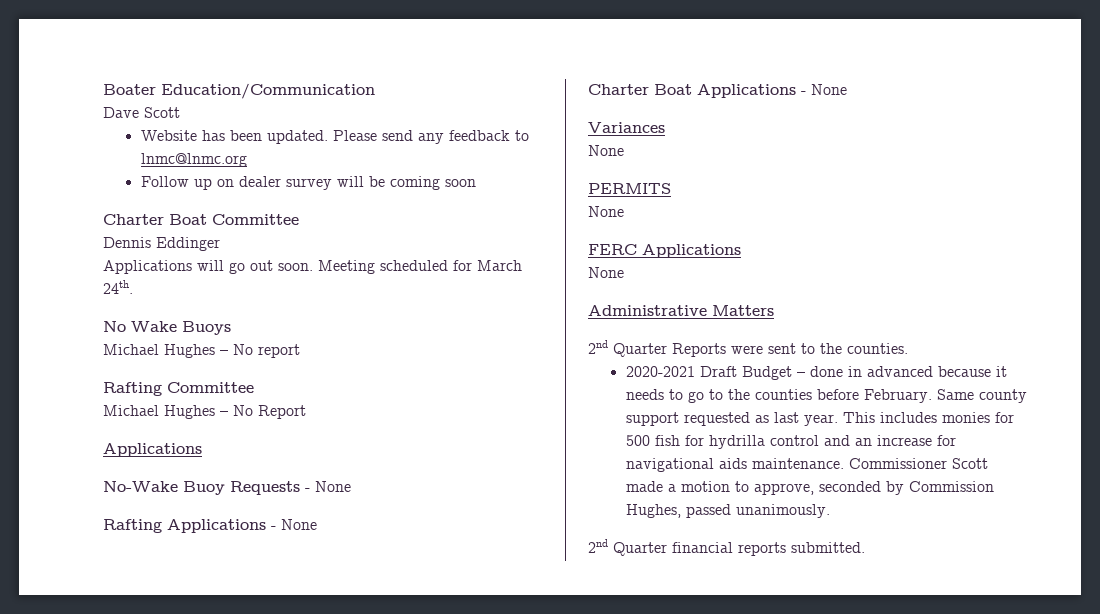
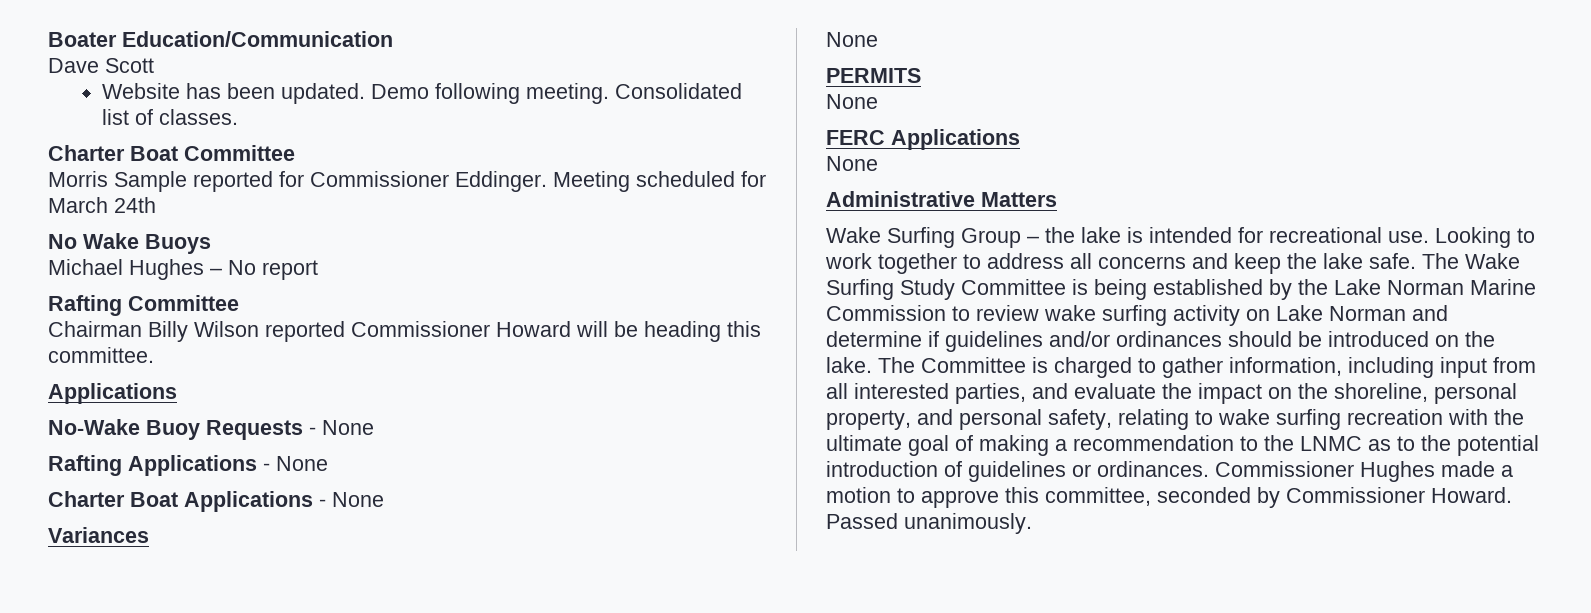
[332,130,529,144] [140,153,247,167] [140,176,476,190] [103,214,299,225] [103,237,220,251] [103,260,313,274] Please send any feedback to lnmc@lnmc.org // Follow up on dealer survey will be coming soon // Charter Boat Committee // Dennis Eddinger // Applications will go out soon. -> [370,83,742,104] [101,109,238,125] [48,145,295,161] [48,171,547,192] Demo following meeting. Consolidated list of classes. // Charter Boat Committee // Morris Sample reported for Commissioner Eddinger.
[103,280,133,294] 24th. -> [114,197,156,213] 24th
[103,405,306,419] Michael Hughes – No Report -> [48,321,761,342] [48,347,154,363] Chairman Billy Wilson reported Commissioner Howard will be heading this committee.
[588,340,908,357] [625,366,1007,380] [625,389,1027,403] [625,412,1014,426] [625,435,956,449] [625,458,988,472] [625,481,994,495] [625,504,830,518] [588,539,865,556] 2nd Quarter Reports were sent to the counties. // 2020-2021 Draft Budget – done in advanced because it needs to go to the counties before February. Same county support requested as last year. This includes monies for 500 fish for hydrilla control and an increase for navigational aids maintenance. Commissioner Scott made a motion to approve, seconded by Commission Hughes, passed unanimously. // 2nd Quarter financial reports submitted. -> [826,227,1535,248] [825,253,1520,274] [826,279,1536,300] [826,305,1448,326] [826,331,1495,352] [826,357,1536,378] [826,383,1517,404] [826,409,1524,430] [826,435,1539,456] [826,461,1513,482] [826,487,1512,508] [826,513,1032,534] Wake Surfing Group – the lake is intended for recreational use. Looking to work together to address all concerns and keep the lake safe. The Wake Surfing Study Committee is being established by the Lake Norman Marine Commission to review wake surfing activity on Lake Norman and determine if guidelines and/or ordinances should be introduced on the lake. The Committee is charged to gather information, including input from all interested parties, and evaluate the impact on the shoreline, personal property, and personal safety, relating to wake surfing recreation with the ultimate goal of making a recommendation to the LNMC as to the potential introduction of guidelines or ordinances. Commissioner Hughes made a motion to approve this committee, seconded by Commissioner Howard. Passed unanimously.

